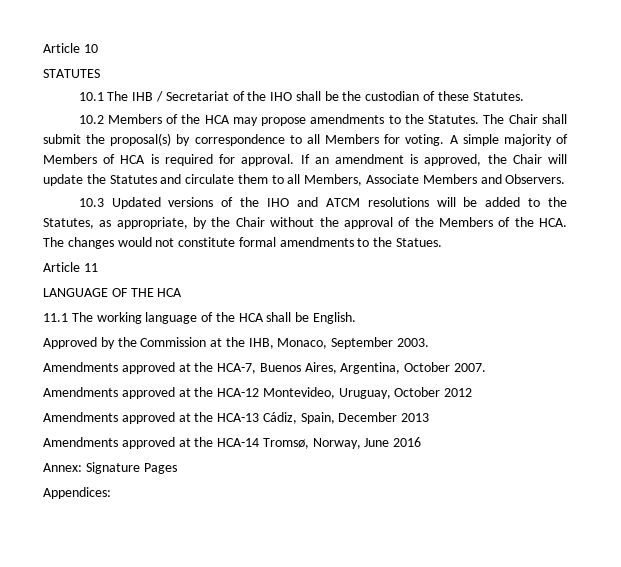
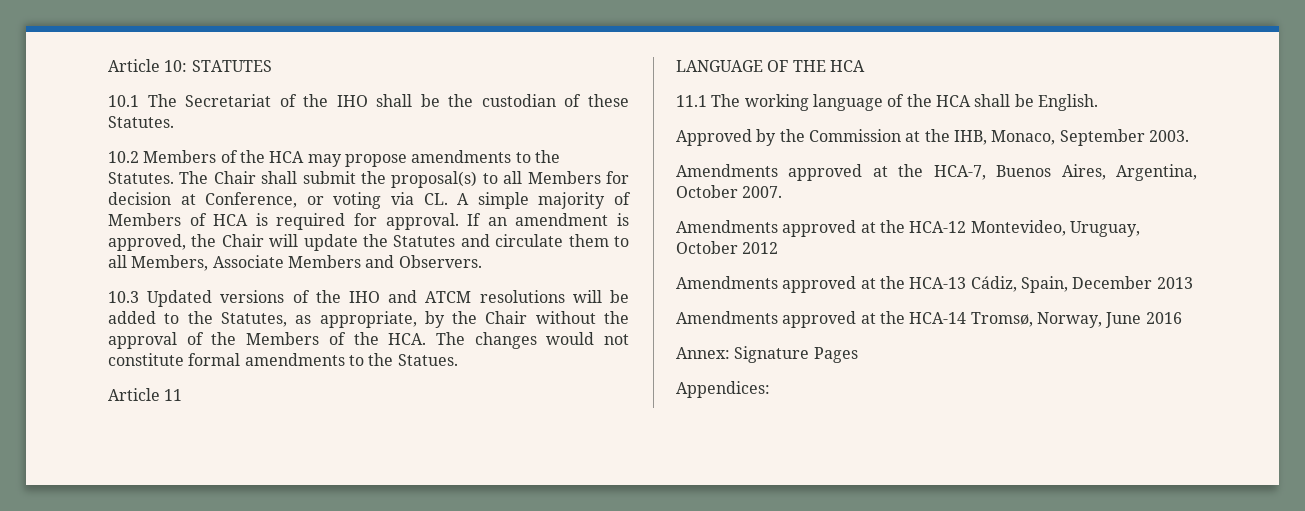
[43,43,98,53] Article 10 // -> [108,59,188,72] Article 10:
[132,91,163,102] IHB / -> (177, 100) none
[176,134,285,146] by correspondence -> (478, 179) none
[405,134,445,146] voting. -> [108,192,448,209] decision at Conference, or voting via CL.

